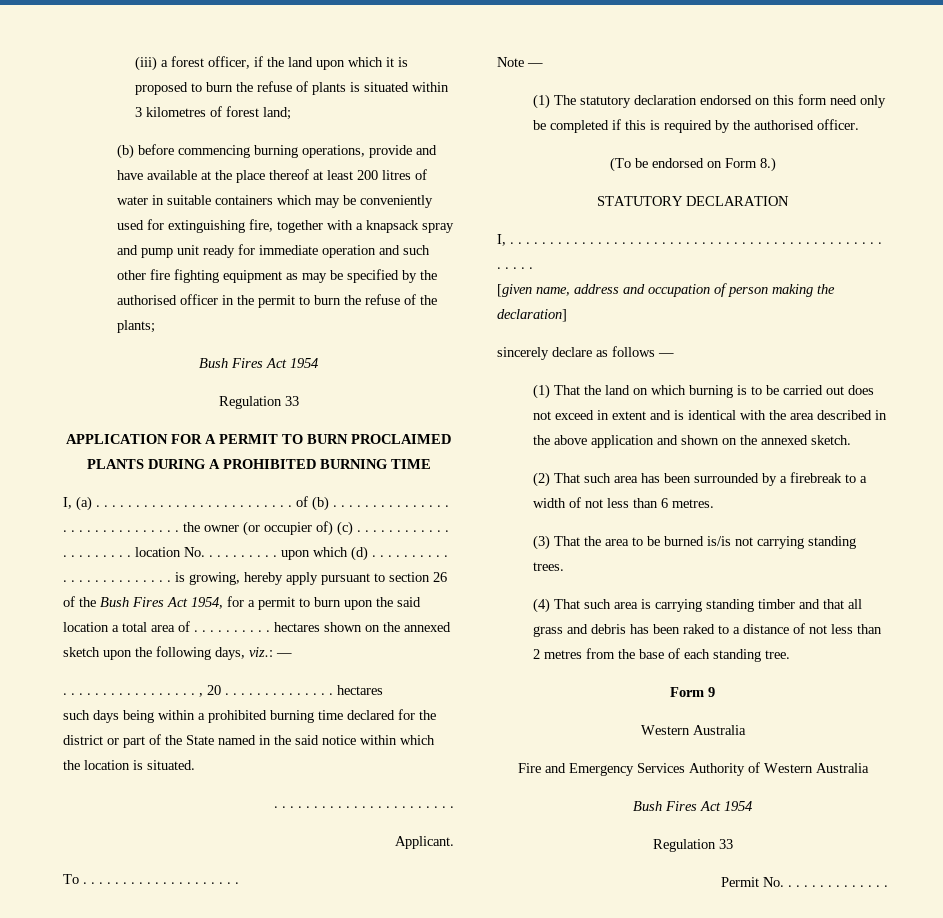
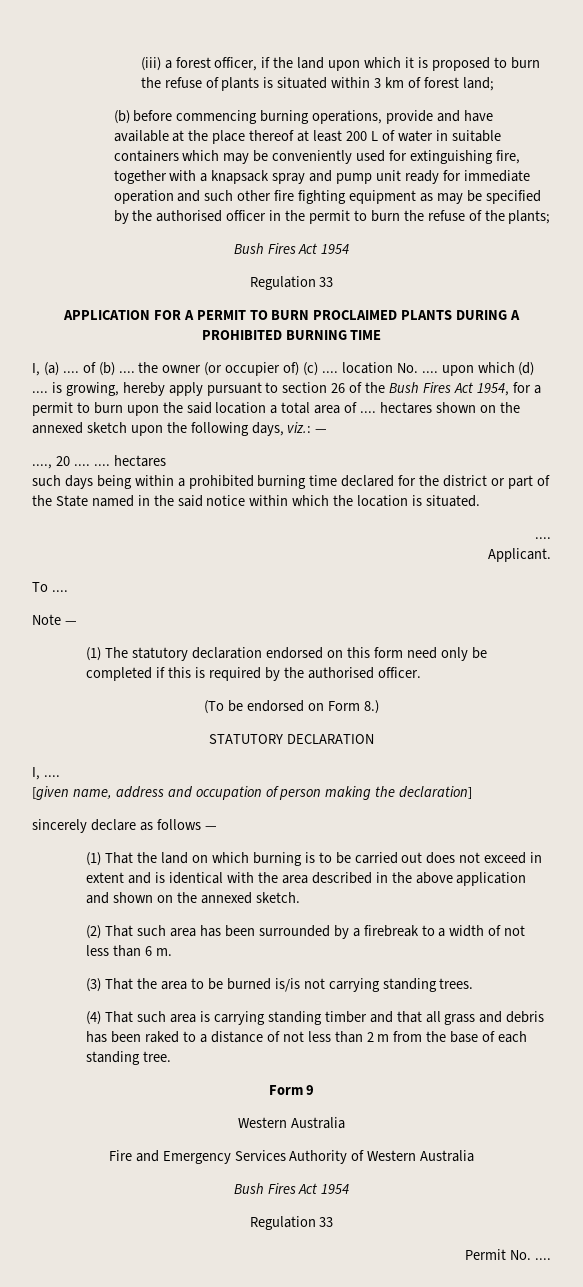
[145,107,206,117] kilometres -> [385,77,405,88] km
[381,170,411,180] litres -> [370,131,378,141] L
[96,496,449,511] [63,530,179,532] . . . . . . . . . . . . . . . . . . . . . . . . . of (b) . . . . . . . . . . . . . . . . . . . . . . . . . . . . . . -> [62,362,135,376] .... of (b) ....
[357,530,449,532] [63,546,448,561] [63,580,171,582] . . . . . . . . . . . . . . . . . . . . . location No. . . . . . . . . . upon which (d) . . . . . . . . . . . . . . . . . . . . . . . . -> [321,362,535,376] [32,391,48,393] .... location No. .... upon which (d) ....
[194,630,270,632] . . . . . . . . . . -> [360,411,377,413] ....
[63,685,333,697] . . . . . . . . . . . . . . . . . , 20 . . . . . . . . . . . . . . -> [32,456,110,469] ...., 20 .... ....
[274,806,454,808] [395,836,454,849] [63,874,239,884] . . . . . . . . . . . . . . . . . . . . . . . // Applicant. // To . . . . . . . . . . . . . . . . . . . . -> [535,537,551,539] [488,548,551,562] [32,582,68,592] .... // Applicant. // To ....
[510,242,882,244] [497,267,533,269] . . . . . . . . . . . . . . . . . . . . . . . . . . . . . . . . . . . . . . . . . . . . . . . . . . . . -> [43,775,60,777] ....
[671,499,714,508] metres. -> [156,948,173,956] m.
[543,650,582,659] metres -> [377,1034,390,1042] m
[788,885,888,887] . . . . . . . . . . . . . -> [535,1258,551,1260] ....

